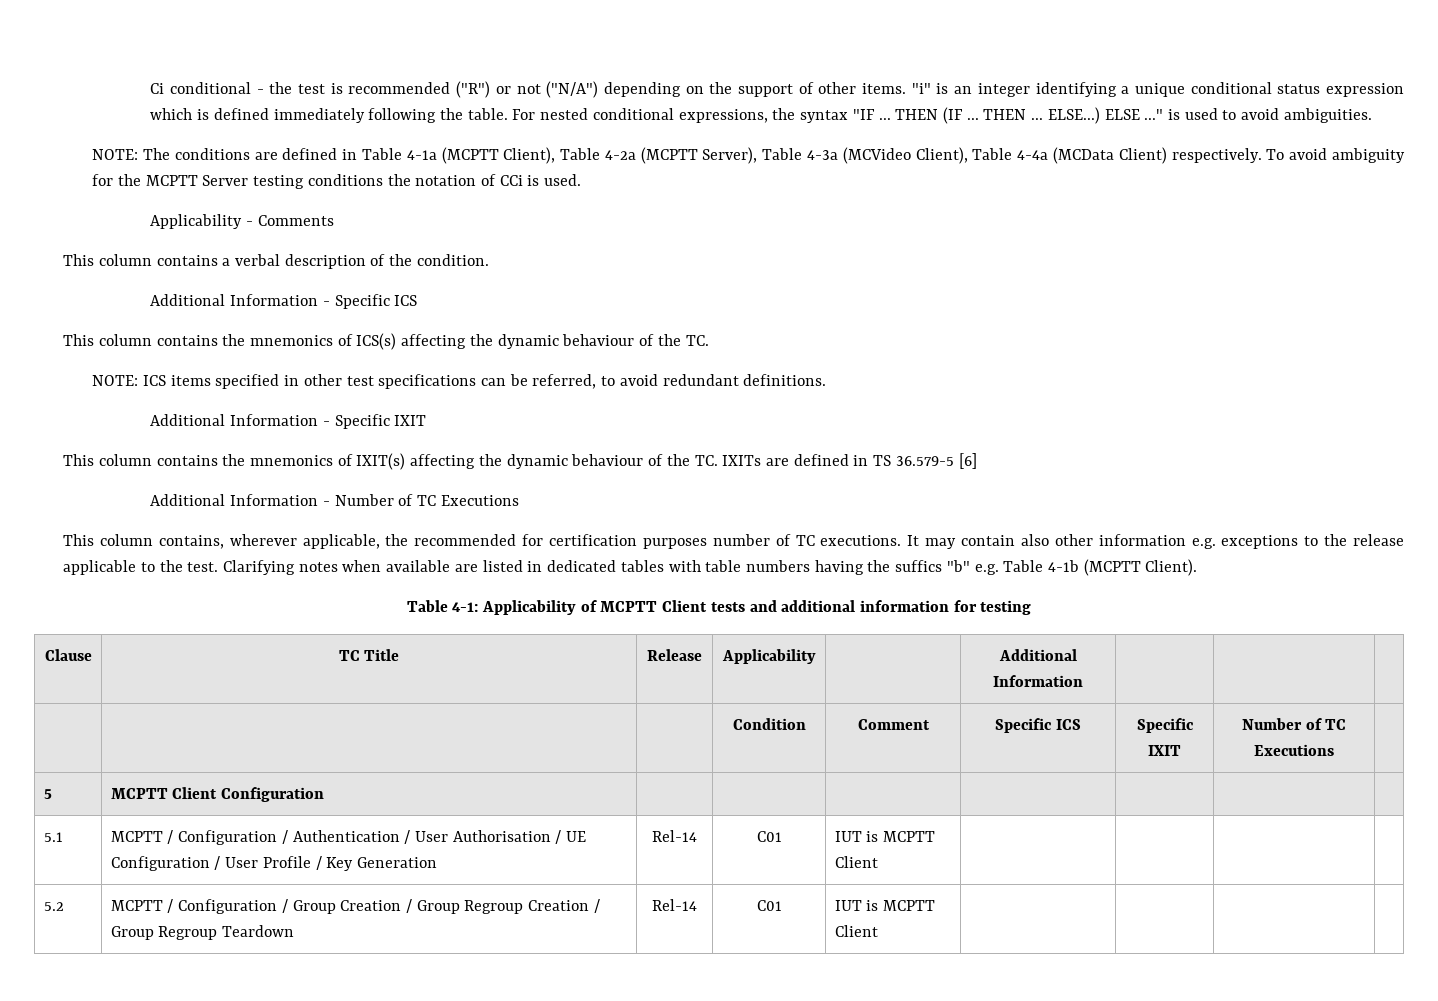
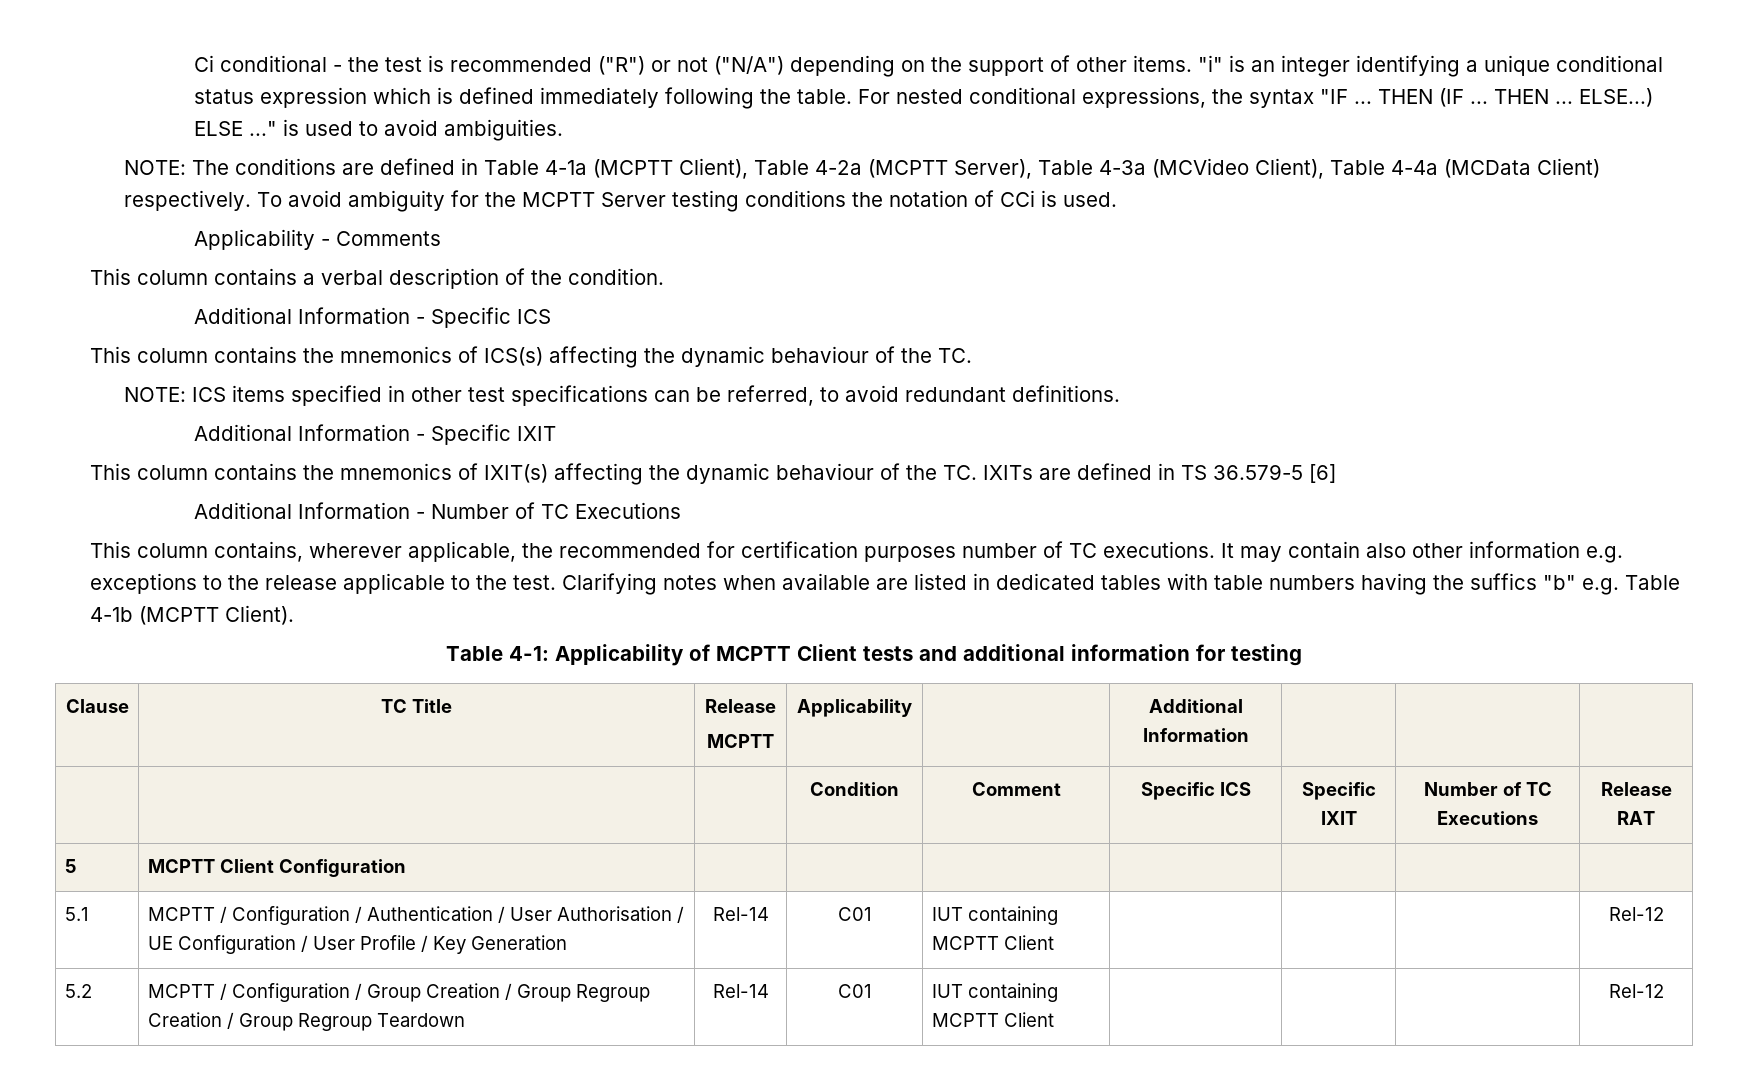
(702, 655) none -> [707,734,774,748] // MCPTT
(1334, 750) none -> [1600,782,1672,796] [1617,811,1655,825] Release RAT
[866,831,936,842] [834,856,878,868] is MCPTT Client | | | | -> [967,906,1058,925] [931,935,1054,950] [1608,907,1664,921] containing MCPTT Client | | | | Rel-12
[866,900,936,911] [834,925,878,937] is MCPTT Client | | | | -> [967,983,1058,1002] [931,1012,1054,1027] [1608,984,1664,998] containing MCPTT Client | | | | Rel-12

